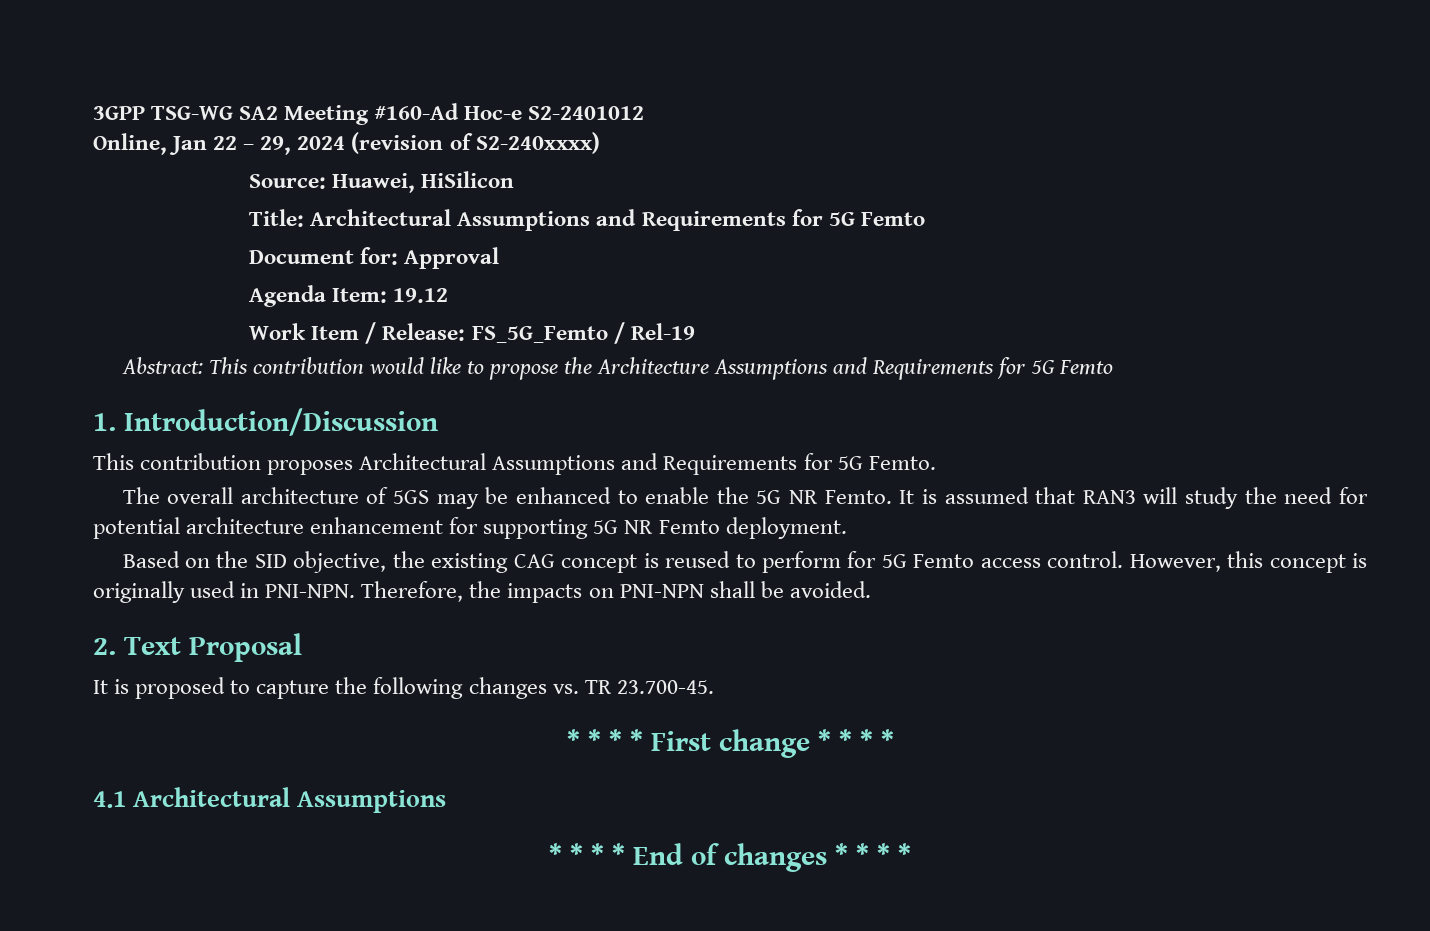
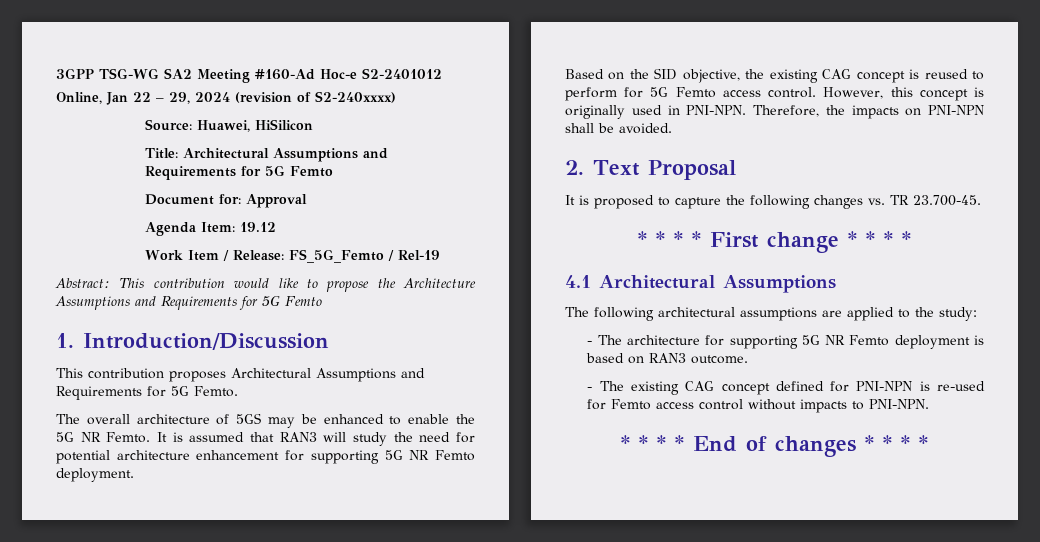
(447, 801) none -> [565,307,977,321] [587,335,984,349] [586,353,749,364] [587,381,985,395] [587,399,930,413] // The following architectural assumptions are applied to the study: // - The architecture for supporting 5G NR Femto deployment is based on RAN3 outcome. // - The existing CAG concept defined for PNI-NPN is re-used for Femto access control without impacts to PNI-NPN.

